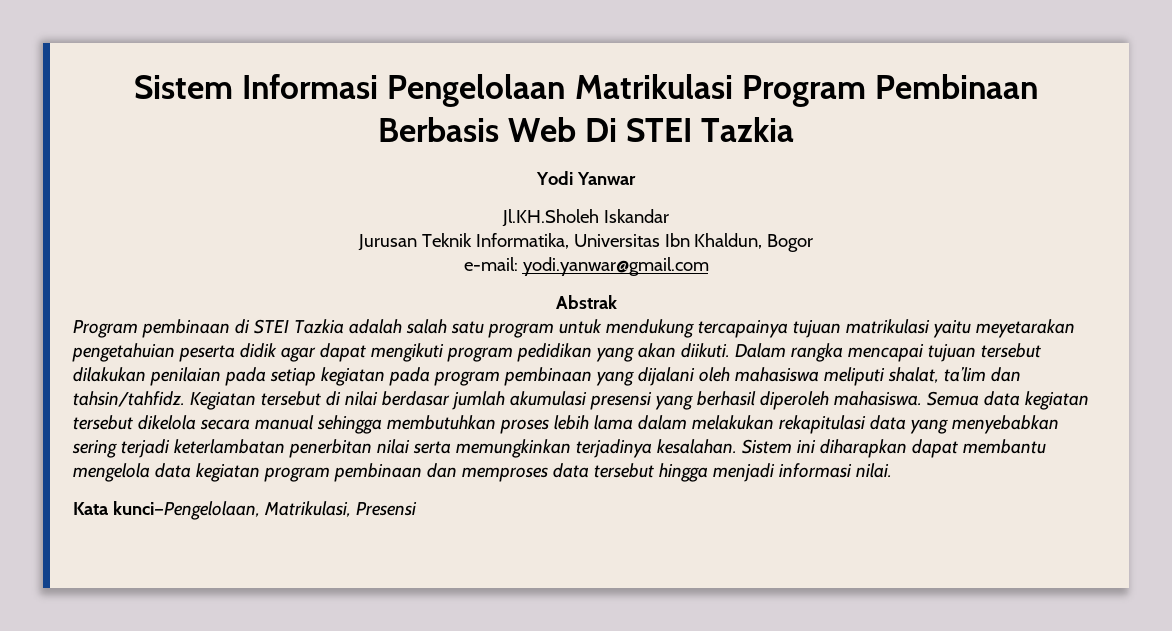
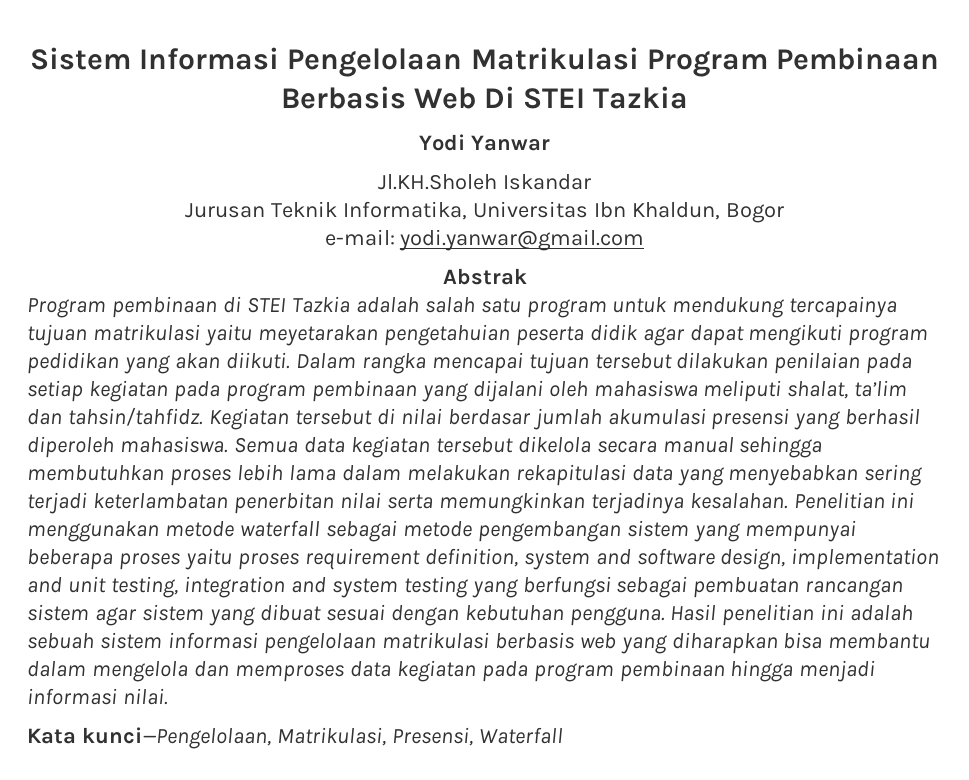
[741,439,1046,458] [73,463,654,482] Sistem ini diharapkan dapat membantu mengelola data kegiatan program pembinaan dan memproses data tersebut -> [793,492,915,509] [27,520,856,542] [27,548,940,570] [27,576,904,598] [27,604,914,626] [27,632,931,654] [27,660,725,682] Penelitian ini menggunakan metode waterfall sebagai metode pengembangan sistem yang mempunyai beberapa proses yaitu proses requirement definition, system and software design, implementation and unit testing, integration and system testing yang berfungsi sebagai pembuatan rancangan sistem agar sistem yang dibuat sesuai dengan kebutuhan pengguna. Hasil penelitian ini adalah sebuah sistem informasi pengelolaan matrikulasi berbasis web yang diharapkan bisa membantu dalam mengelola dan memproses data kegiatan pada program pembinaan
[355,502,417,516] Presensi -> [391,727,563,746] Presensi, Waterfall

